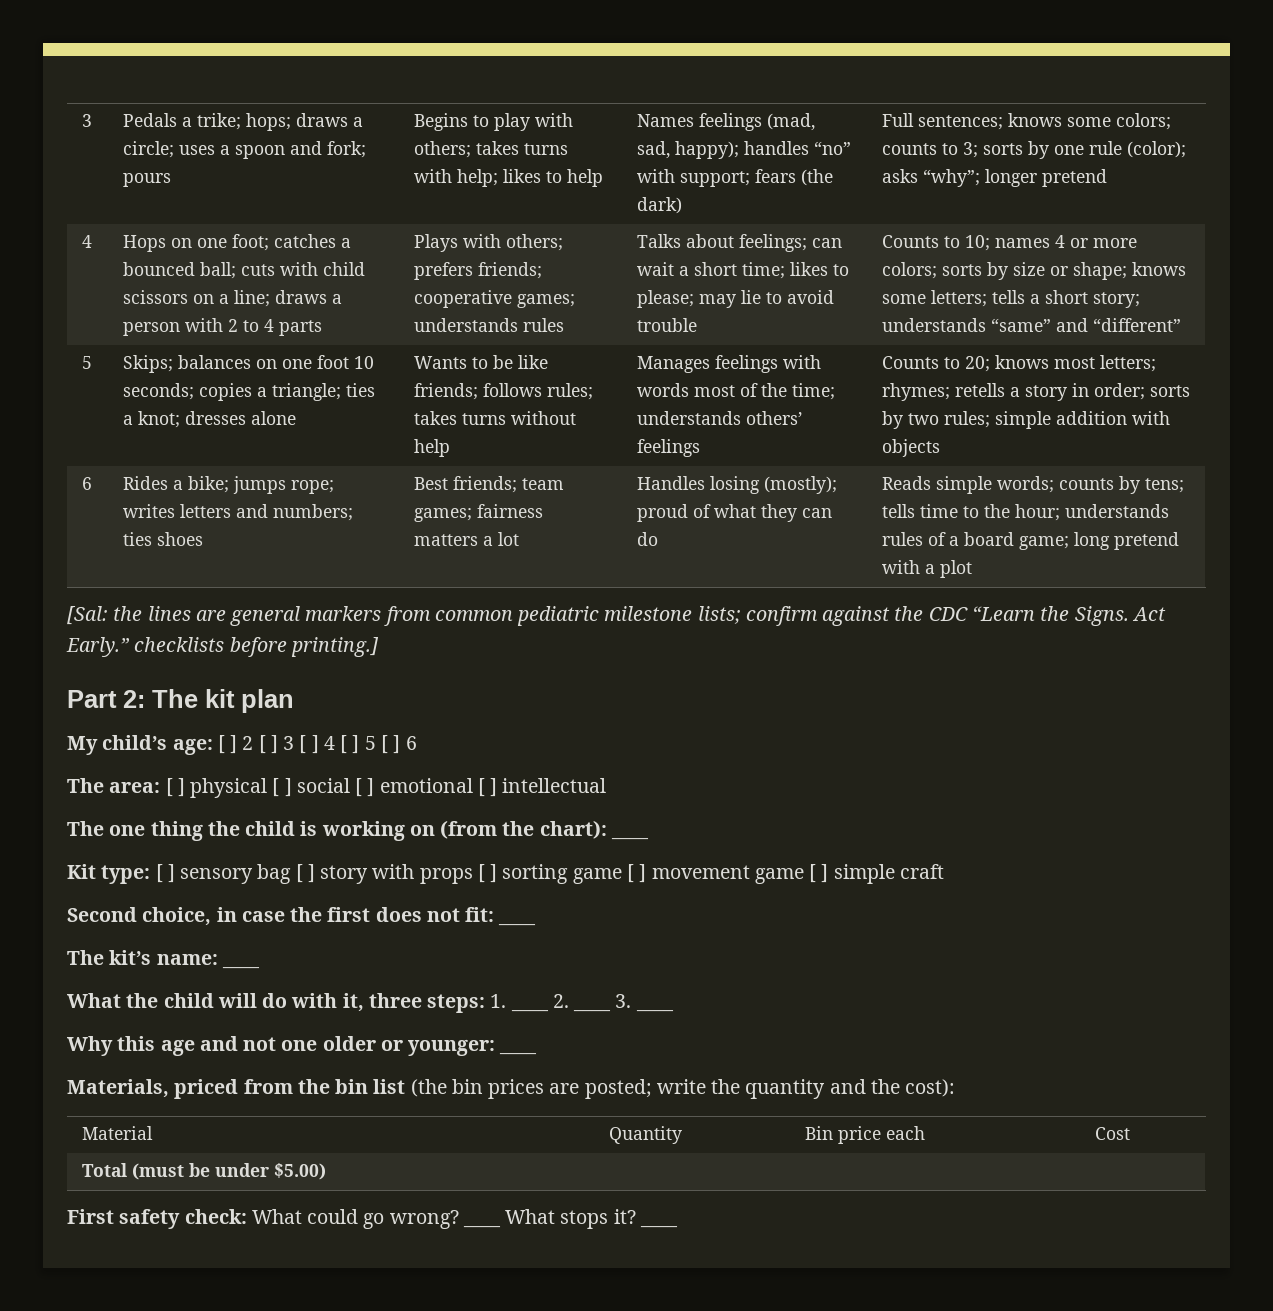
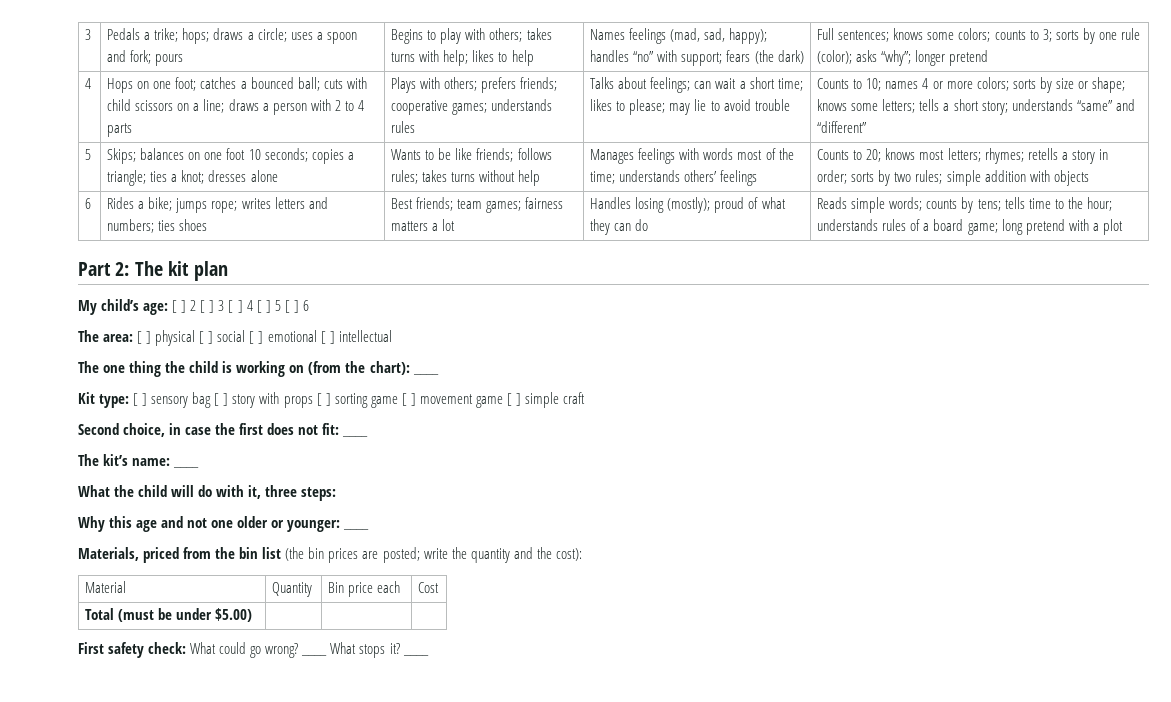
[67,606,1166,626] [66,637,379,657] // [Sal: the lines are general markers from common pediatric milestone lists; confirm against the CDC “Learn the Signs. Act Early.” checklists before printing.] -> (1123, 227) none
[490,994,507,1008] [510,1008,549,1012] [552,994,569,1008] [573,1008,612,1012] [615,994,632,1008] [635,1008,674,1012] 1. ____ 2. ____ 3. ____ -> (337, 494) none

